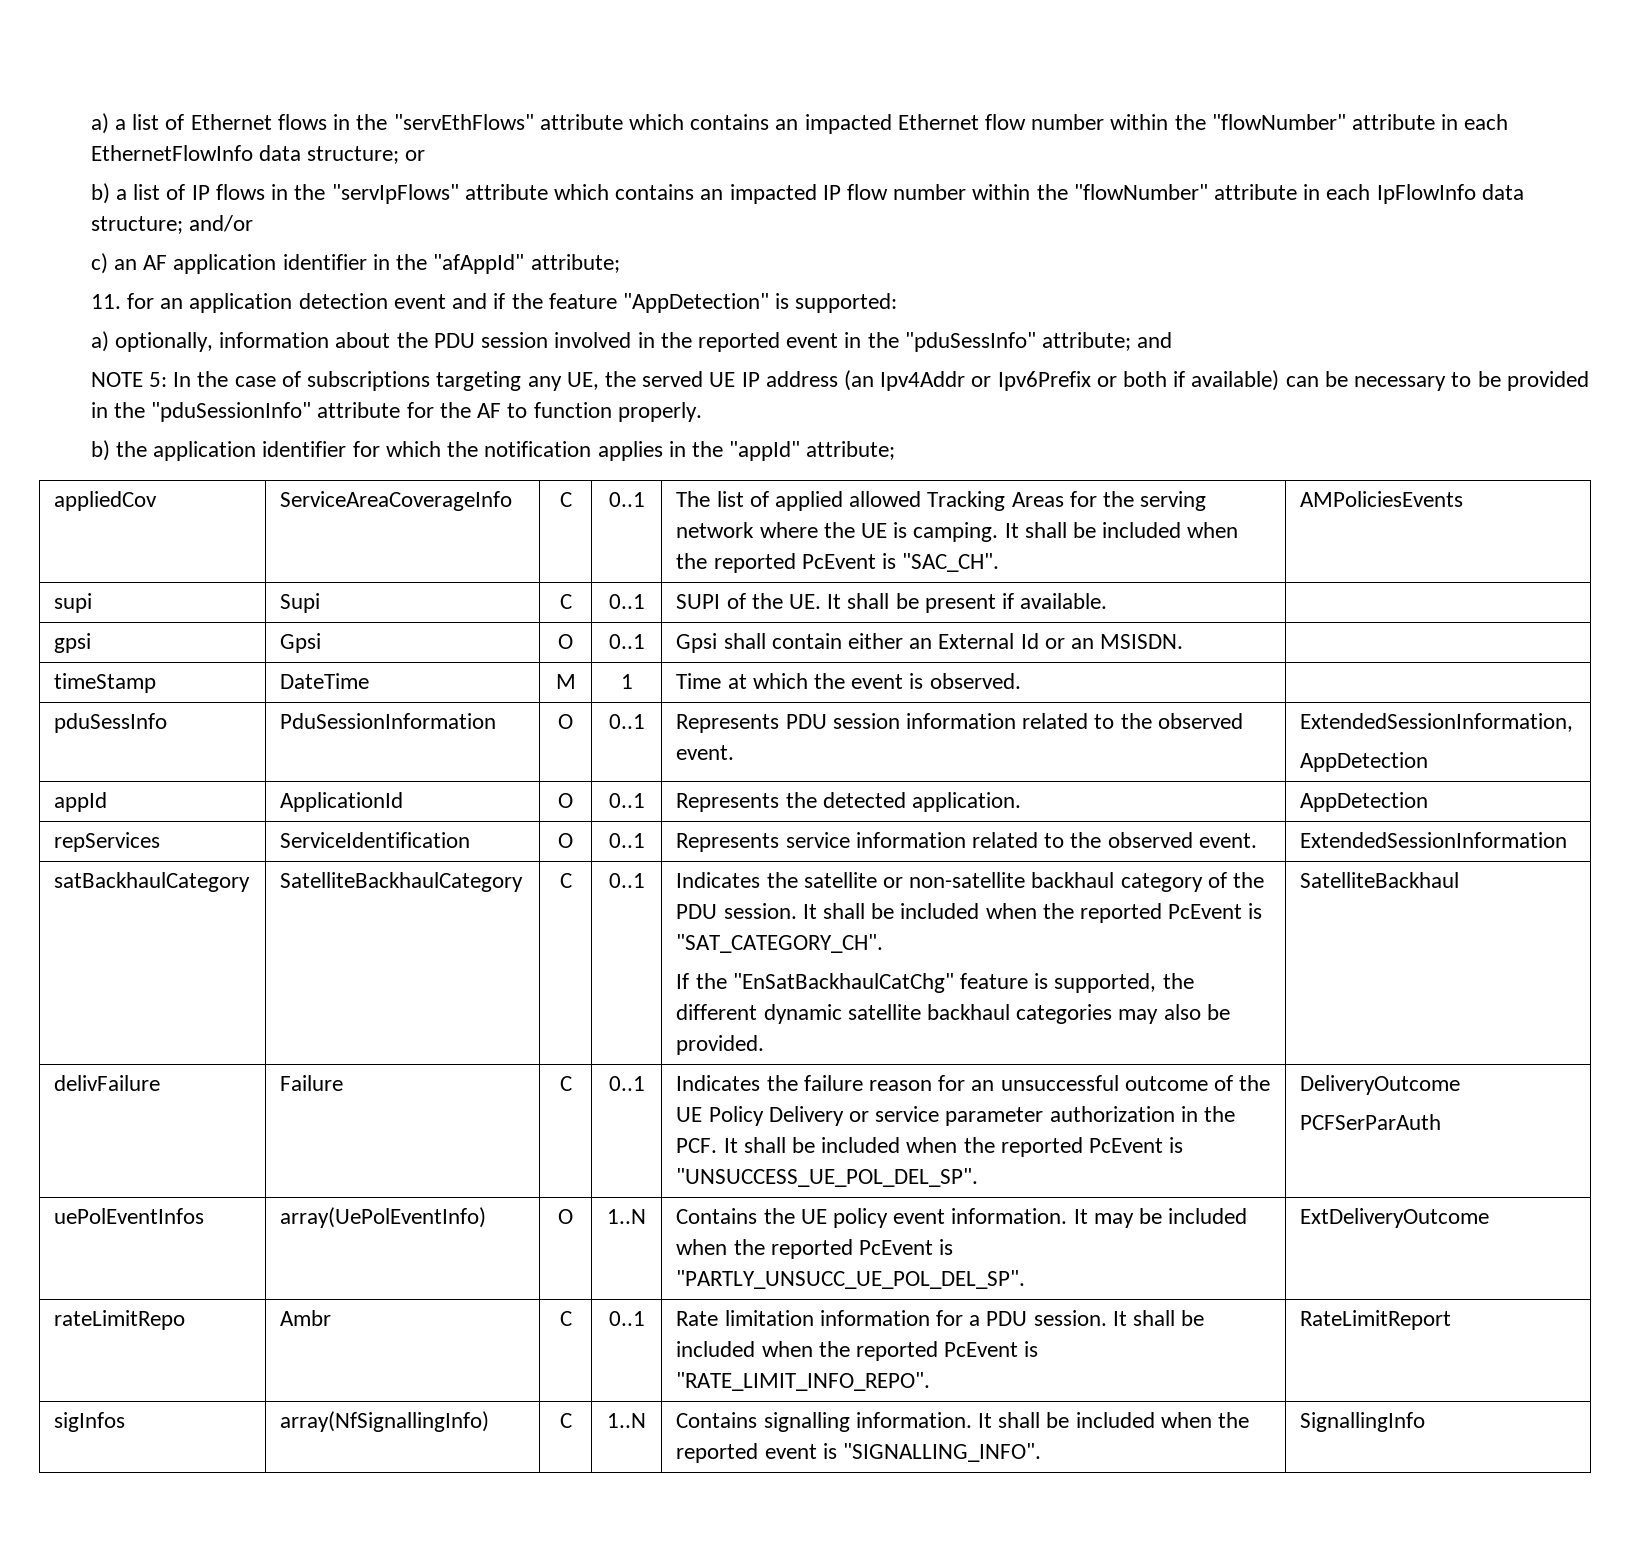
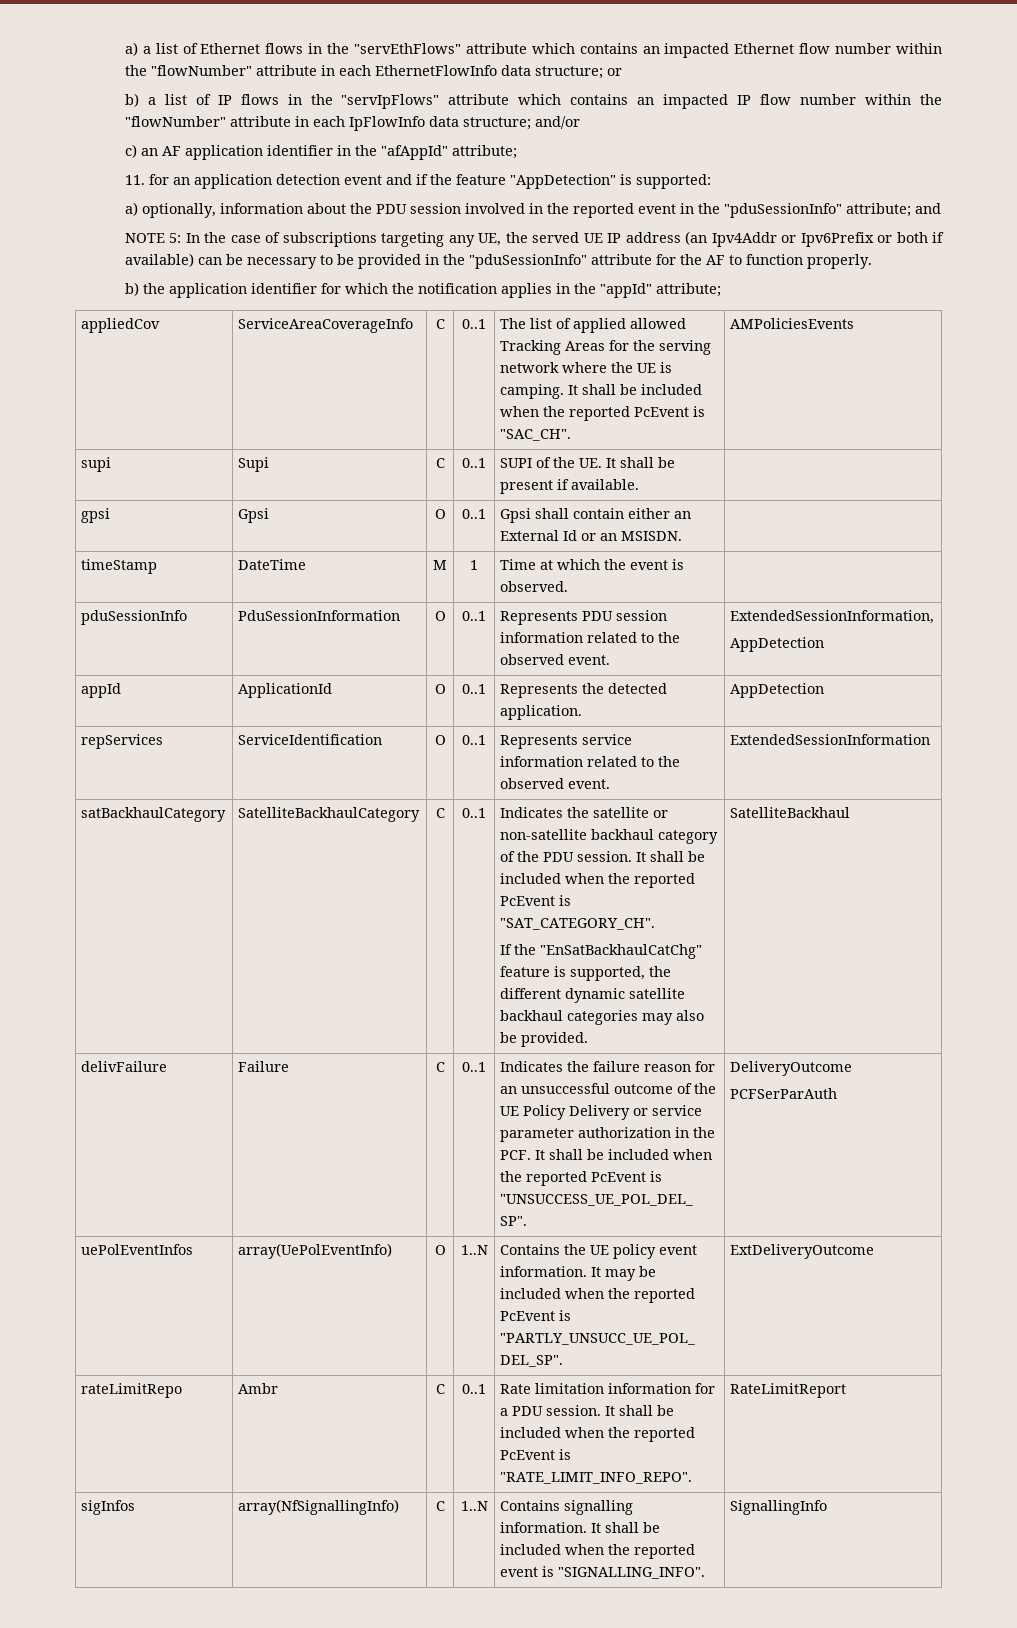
[904,332,1036,352] "pduSessInfo" -> [723,203,842,218] "pduSessionInfo"
[54,713,168,733] pduSessInfo -> [81,610,188,625] pduSessionInfo

